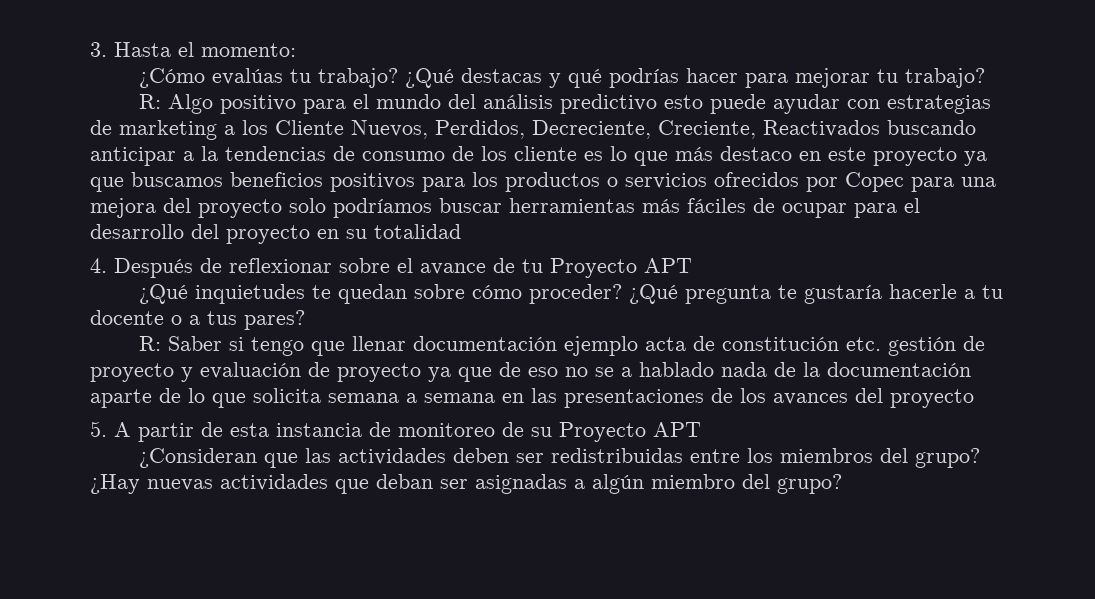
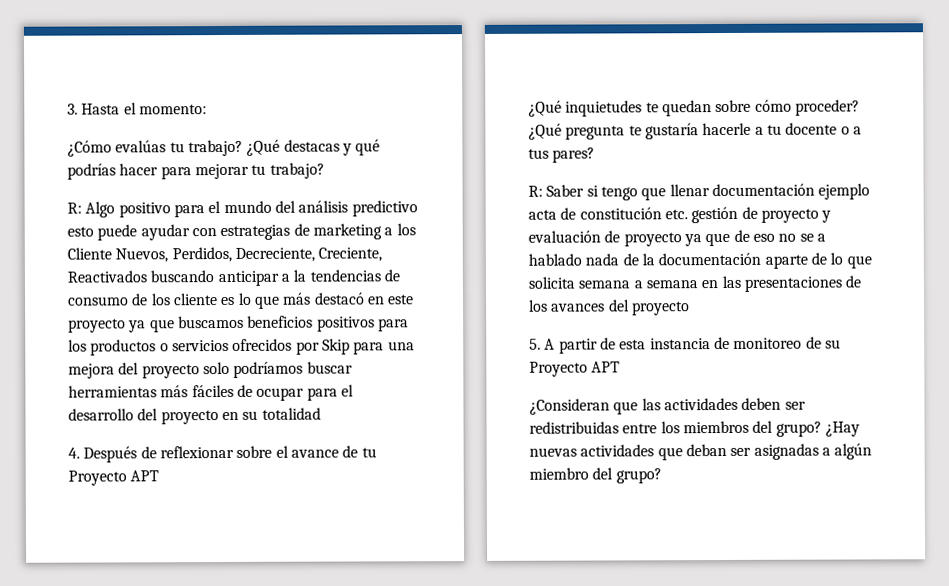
[720,146,792,161] destaco -> [313,292,365,305] destacó
[845,172,904,192] Copec -> [321,338,350,355] Skip

